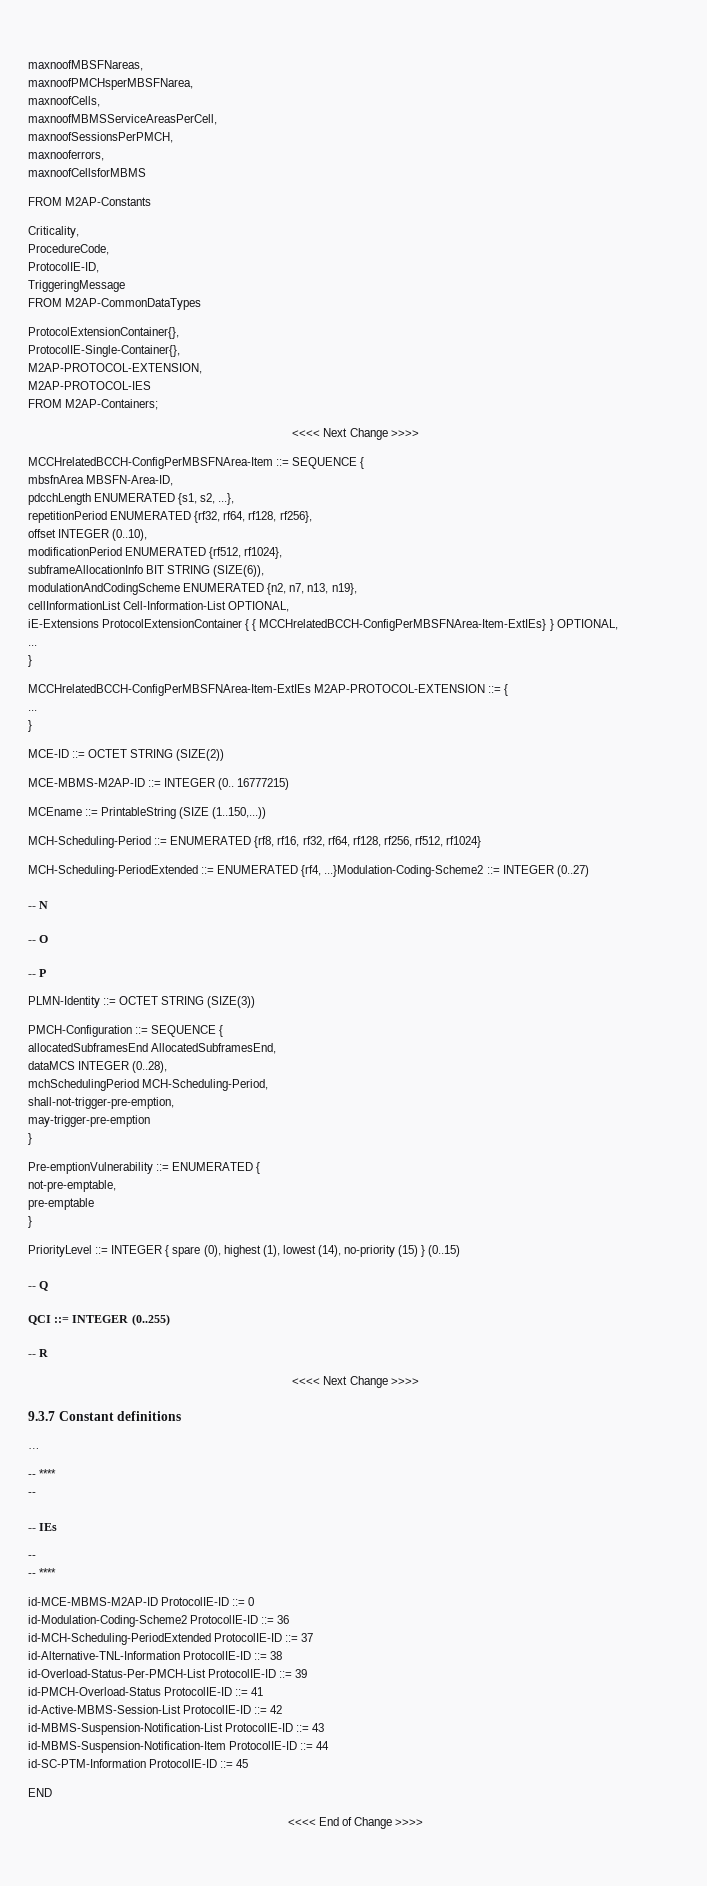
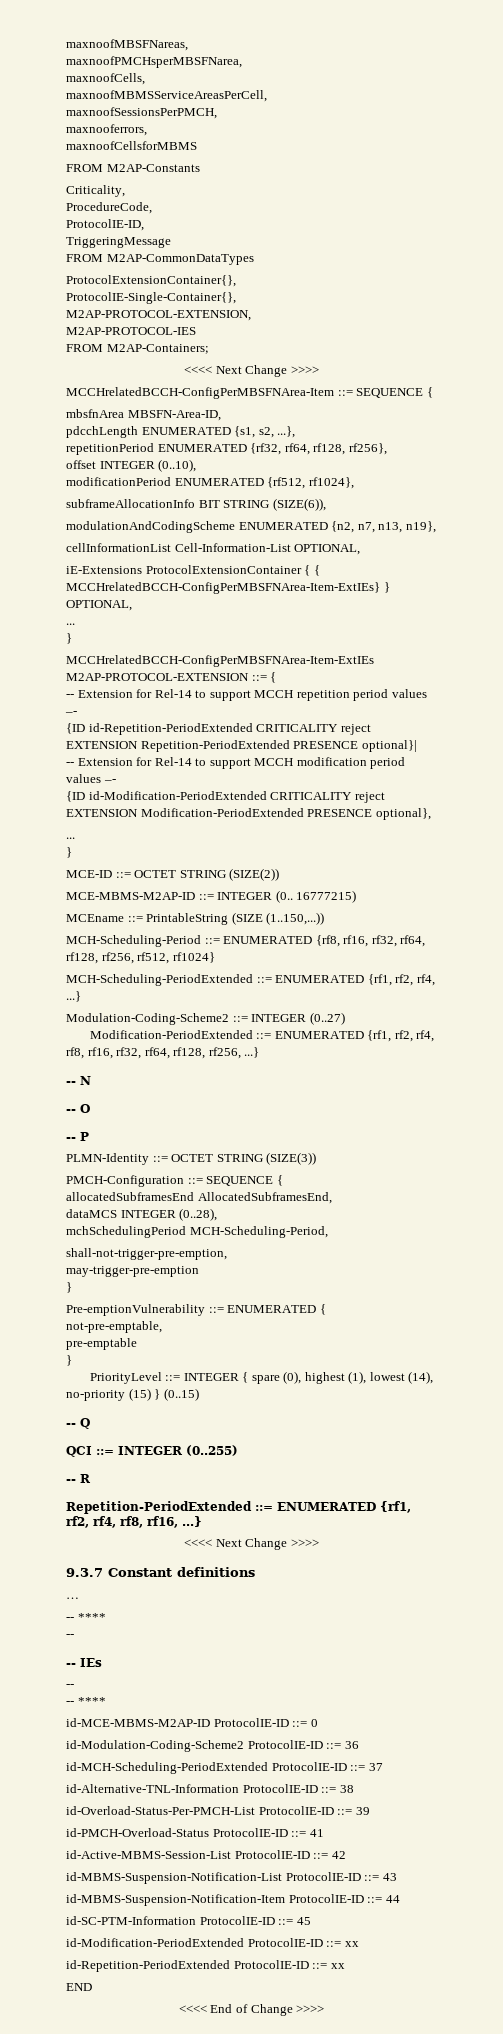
(509, 690) none -> [66,689,427,701] [65,711,77,715] [66,723,371,735] [66,740,417,752] [66,757,406,769] [66,774,116,783] [66,791,385,803] [66,808,431,820] // -- Extension for Rel-14 to support MCCH repetition period values –- // {ID id-Repetition-PeriodExtended CRITICALITY reject EXTENSION Repetition-PeriodExtended PRESENCE optional}| // -- Extension for Rel-14 to support MCCH modification period values –- // {ID id-Modification-PeriodExtended CRITICALITY reject EXTENSION Modification-PeriodExtended PRESENCE optional},
[301,865,589,877] {rf4, ...}Modulation-Coding-Scheme2 ::= INTEGER (0..27) -> [367,974,435,986] [66,991,81,1002] [66,1012,345,1025] [89,1030,435,1042] [66,1047,260,1059] {rf1, rf2, rf4, ...} // Modulation-Coding-Scheme2 ::= INTEGER (0..27) // Modification-PeriodExtended ::= ENUMERATED {rf1, rf2, rf4, rf8, rf16, rf32, rf64, rf128, rf256, ...}
(49, 1353) none -> [66,1501,411,1514] [66,1516,202,1528] // Repetition-PeriodExtended ::= ENUMERATED {rf1, rf2, rf4, rf8, rf16, ...}
(249, 1763) none -> [66,1938,359,1947] [66,1960,345,1972] // id-Modification-PeriodExtended ProtocolIE-ID ::= xx // id-Repetition-PeriodExtended ProtocolIE-ID ::= xx

